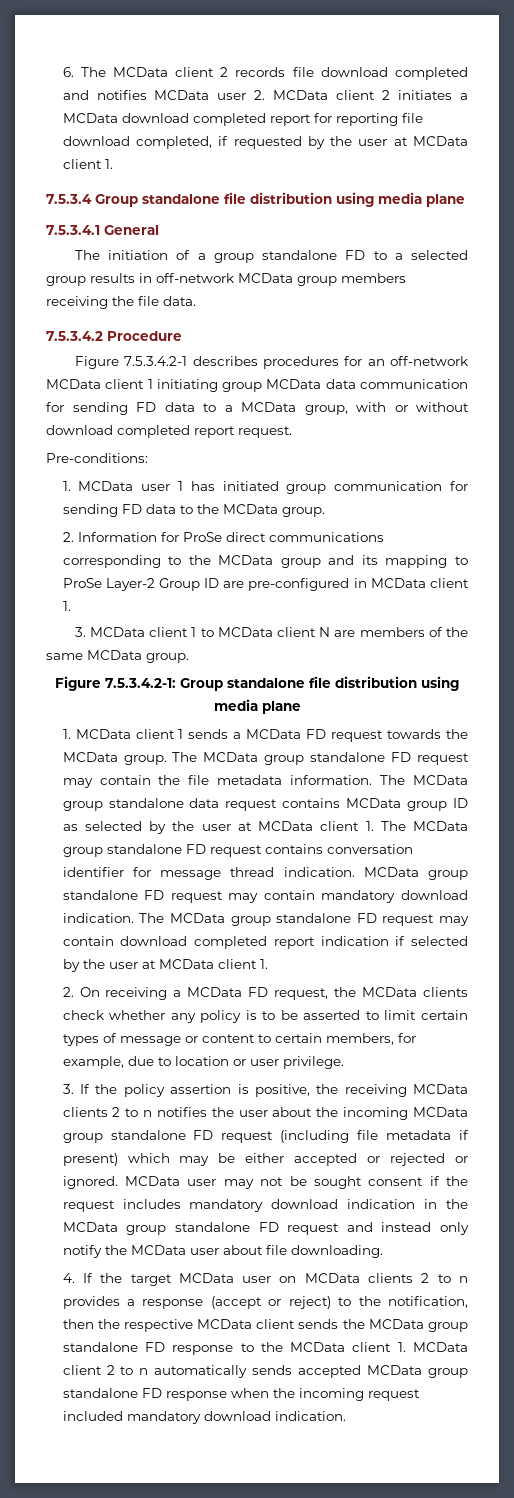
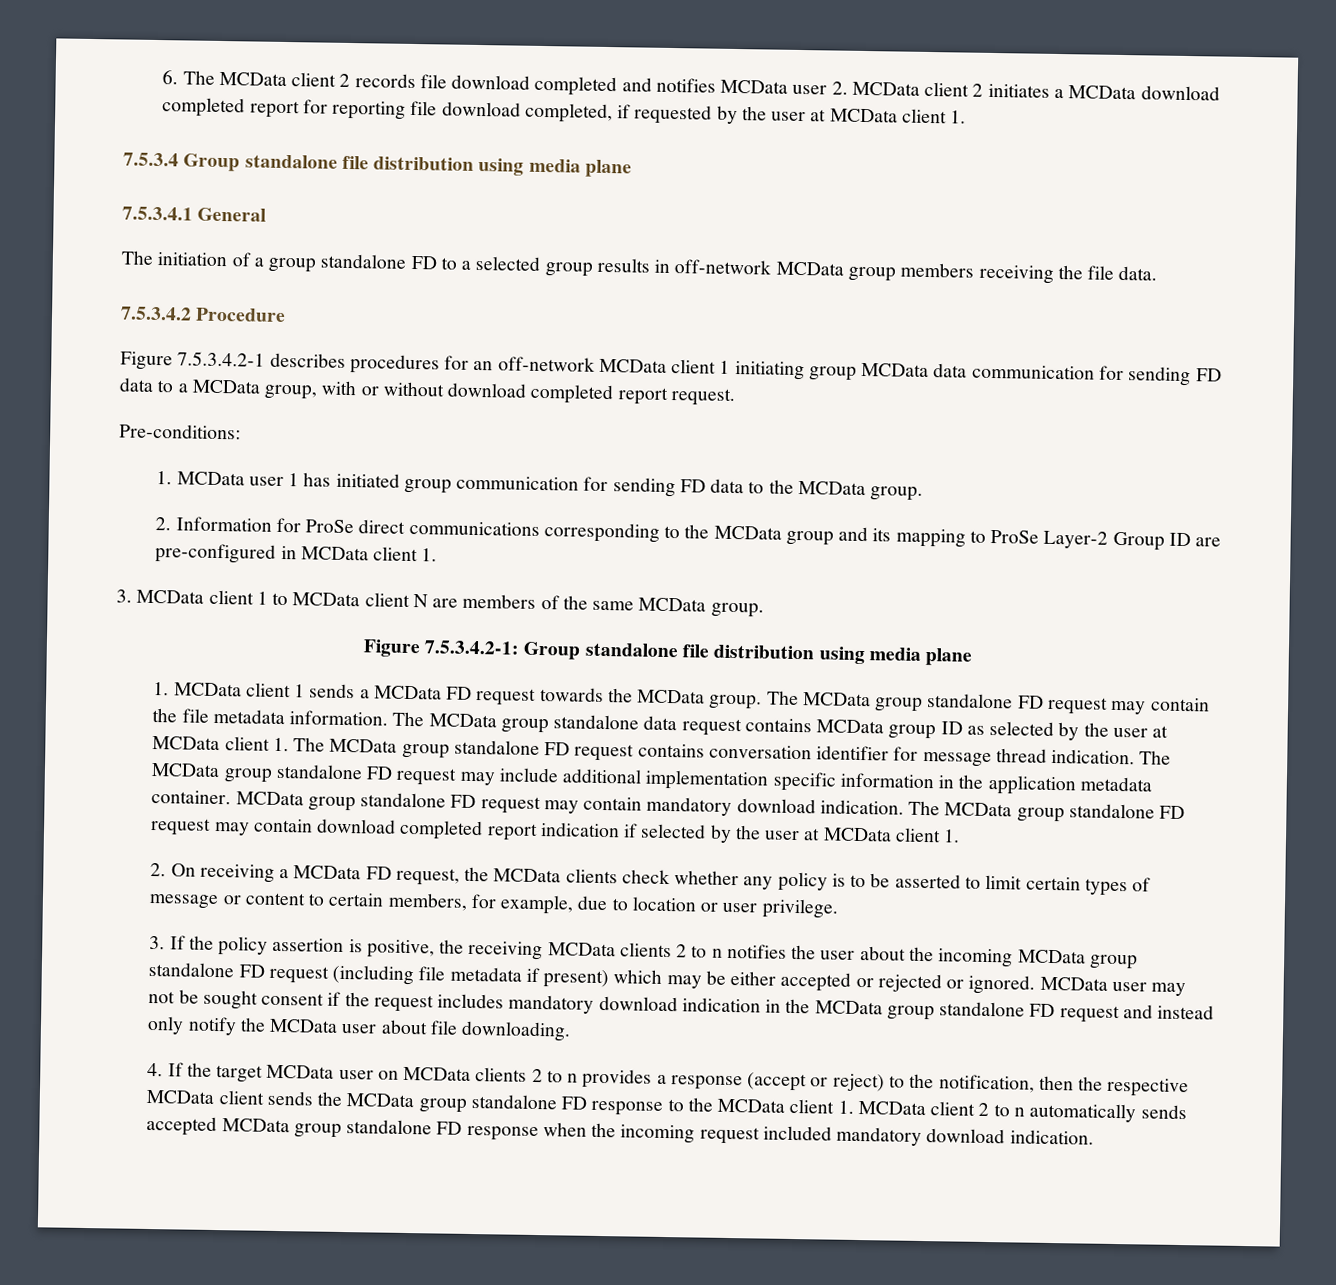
(355, 872) none -> [1139,750,1172,765] [151,763,1152,796] [151,789,232,805] The MCData group standalone FD request may include additional implementation specific information in the application metadata container.

